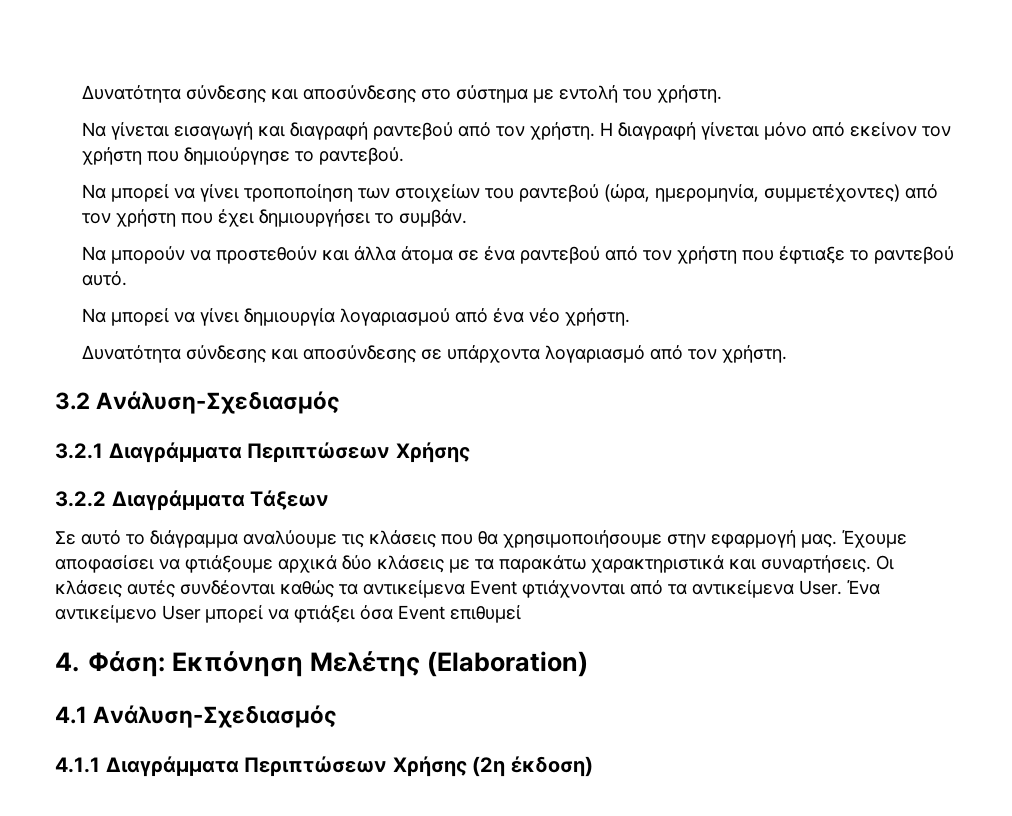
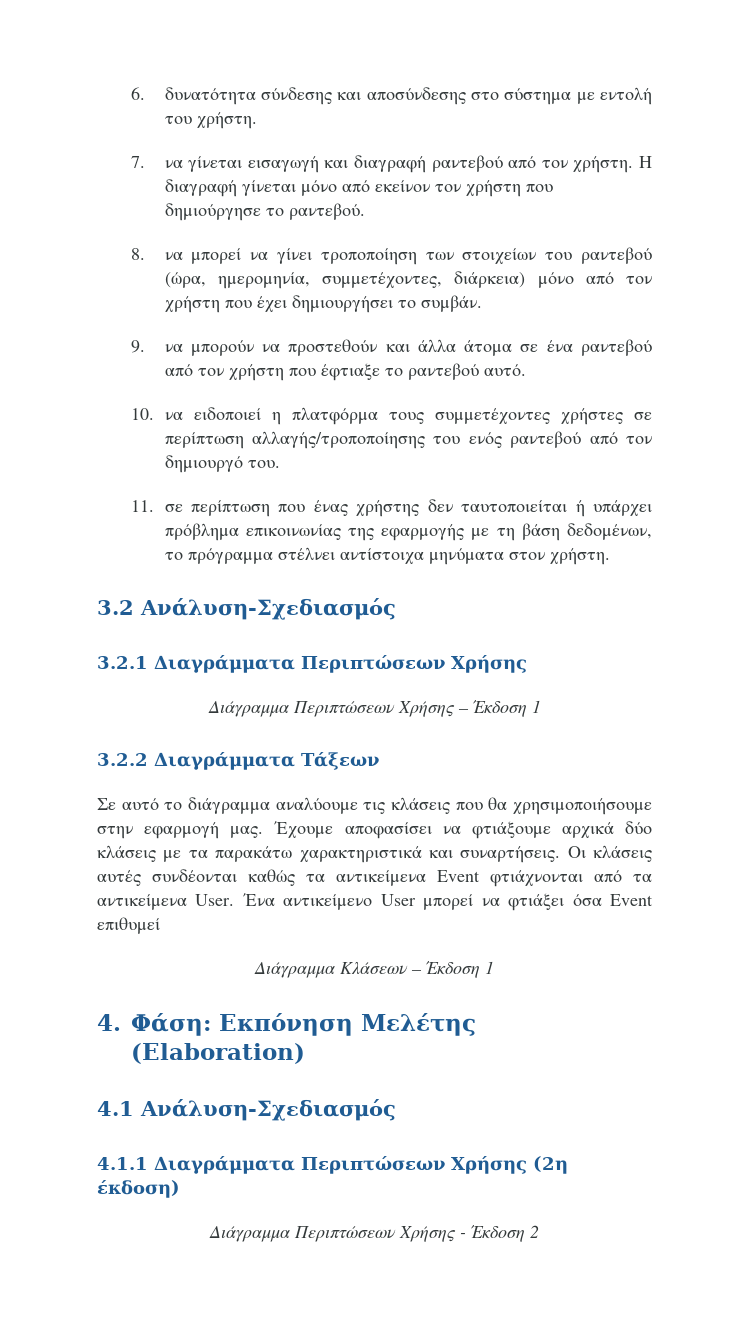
[82,85,182,103] Δυνατότητα -> [130,87,256,105] 6. δυνατότητα
[82,122,107,137] Να -> [130,156,183,168] 7. να
[82,184,107,199] Να -> [130,248,183,260] 8. να
[764,184,901,202] συμμετέχοντες) -> [321,271,574,288] συμμετέχοντες, διάρκεια) μόνο
[82,246,107,261] Να -> [130,340,183,353] 9. να
[82,308,631,326] [82,345,718,363] Να μπορεί να γίνει δημιουργία λογαριασμού από ένα νέο χρήστη. // Δυνατότητα σύνδεσης και αποσύνδεσης σε υπάρχοντα λογαριασμό από τον -> [130,407,652,425] [164,431,653,449] [164,455,280,473] [130,499,652,517] [164,523,652,541] [164,547,545,565] 10. να ειδοποιεί η πλατφόρμα τους συμμετέχοντες χρήστες σε περίπτωση αλλαγής/τροποποίησης του ενός ραντεβού από τον δημιουργό του. // 11. σε περίπτωση που ένας χρήστης δεν ταυτοποιείται ή υπάρχει πρόβλημα επικοινωνίας της εφαρμογής με τη βάση δεδομένων, το πρόγραμμα στέλνει αντίστοιχα μηνύματα στον
(470, 452) none -> [207,700,541,717] // Διάγραμμα Περιπτώσεων Χρήσης – Έκδοση 1
(521, 614) none -> [254,961,494,978] // Διάγραμμα Κλάσεων – Έκδοση 1
(593, 766) none -> [209,1225,539,1242] // Διάγραμμα Περιπτώσεων Χρήσης - Έκδοση 2

